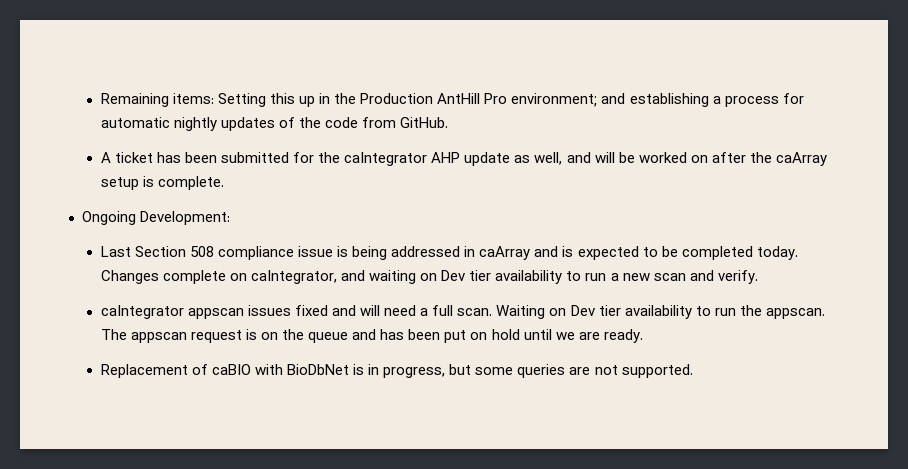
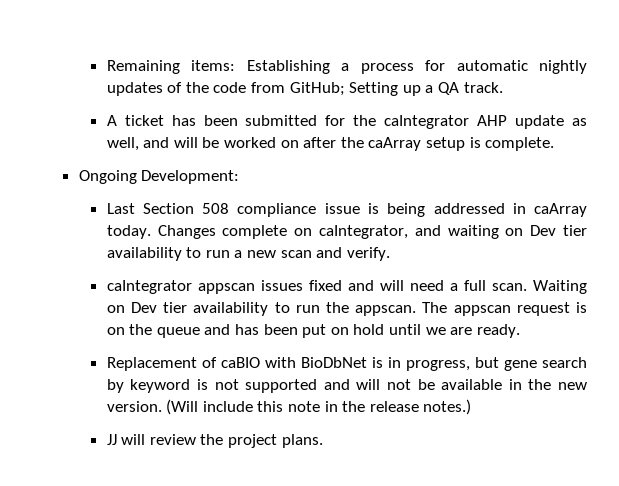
[218,93,709,107] Setting this up in the Production AntHill Pro environment; and establishing -> [246,60,330,74] Establishing
[400,117,449,128] GitHub. -> [289,82,503,96] GitHub; Setting up a QA track.
[534,246,753,260] and is expected to be completed -> (587, 210) none
[475,364,693,378] some queries are not supported. -> [503,357,587,371] [106,379,587,393] [106,399,472,415] [106,434,323,448] gene search by keyword is not supported and will not be available in the new version. (Will include this note in the release notes.) // JJ will review the project plans.

